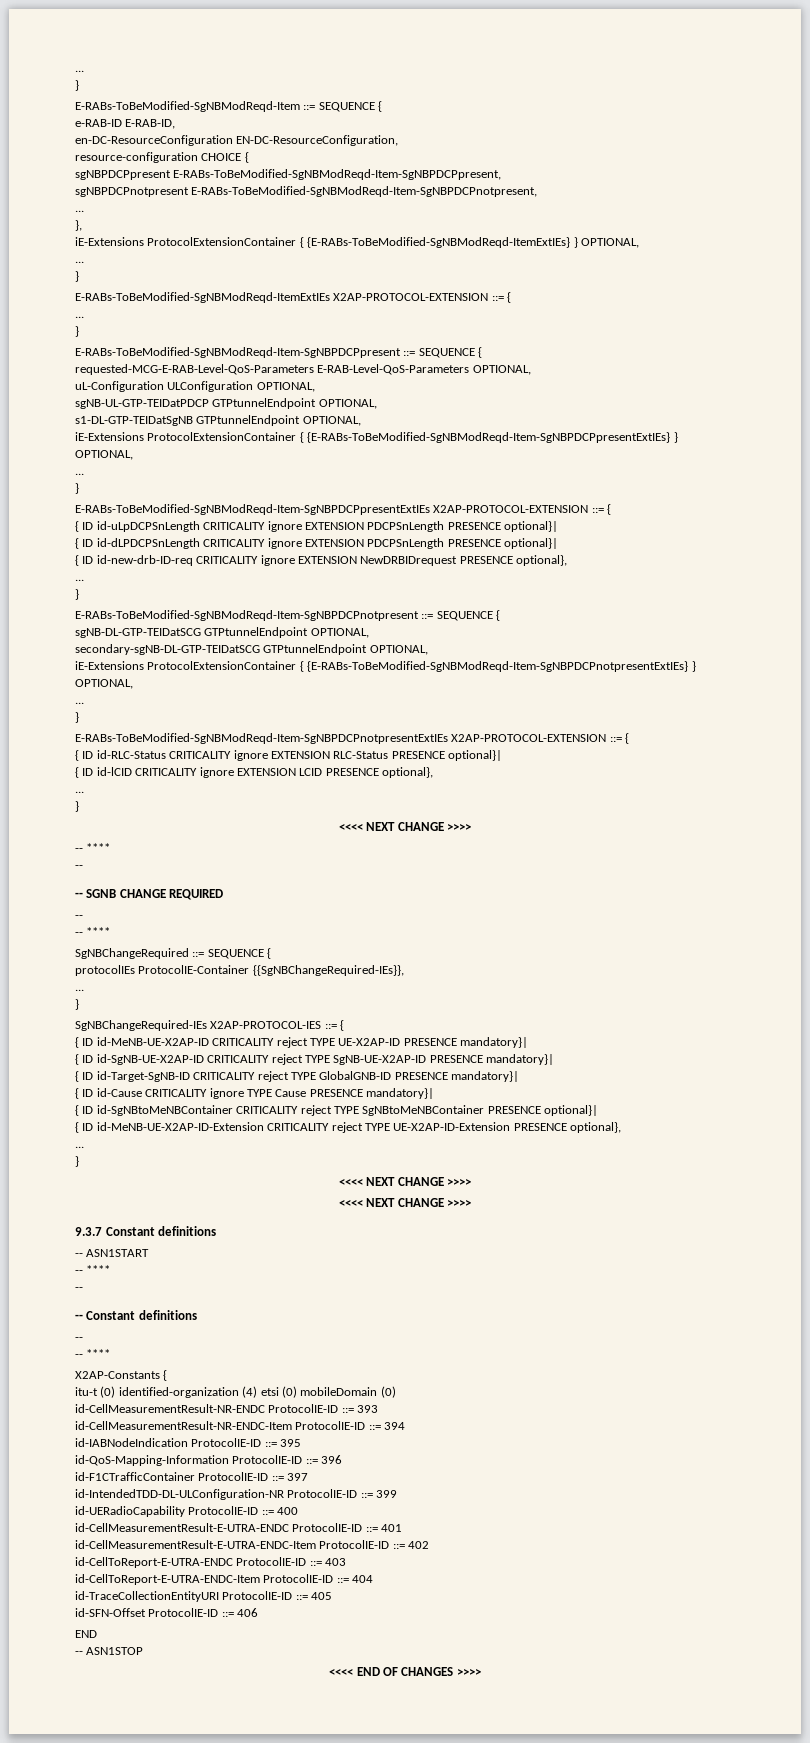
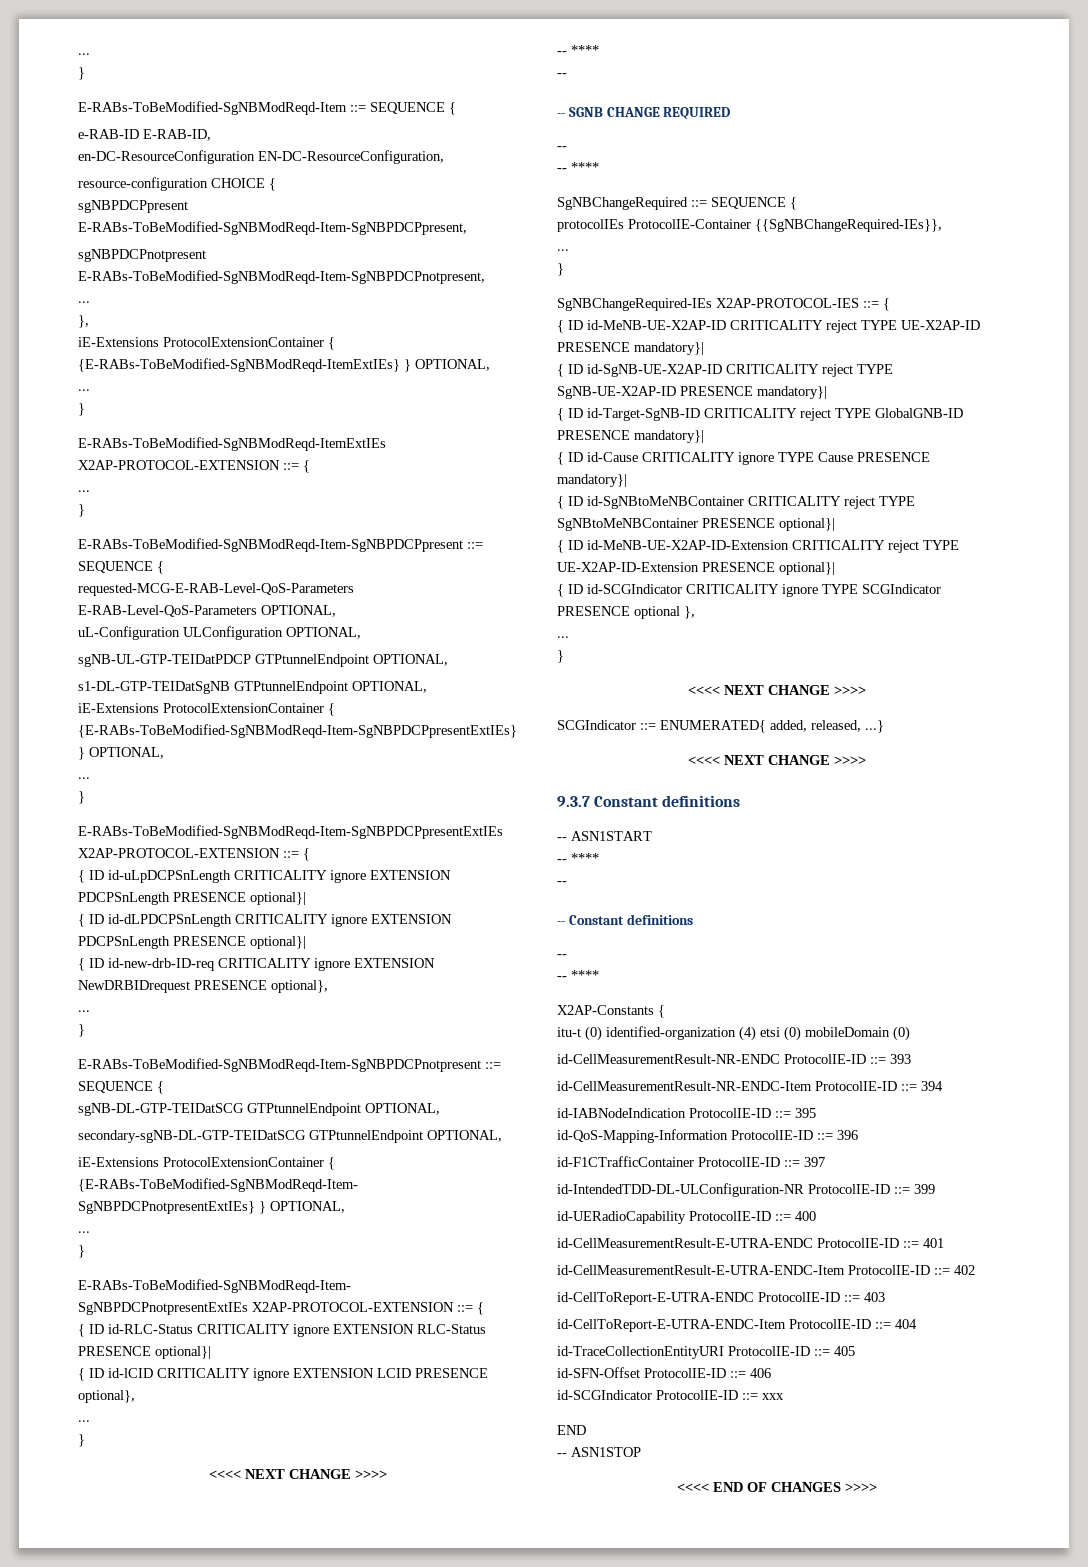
[570,1122,621,1133] [75,1146,84,1148] [75,1156,79,1167] [338,1177,472,1186] optional}, // ... // } // <<<< NEXT CHANGE >>>> -> [779,562,835,575] [557,584,941,597] [557,606,695,619] [557,636,569,638] [557,650,564,663] [687,685,866,695] [557,720,884,733] optional}| // { ID id-SCGIndicator CRITICALITY ignore TYPE SCGIndicator PRESENCE optional }, // ... // } // <<<< NEXT CHANGE >>>> // SCGIndicator ::= ENUMERATED{ added, released, ...}
(259, 1612) none -> [557,1390,784,1400] // id-SCGIndicator ProtocolIE-ID ::= xxx

